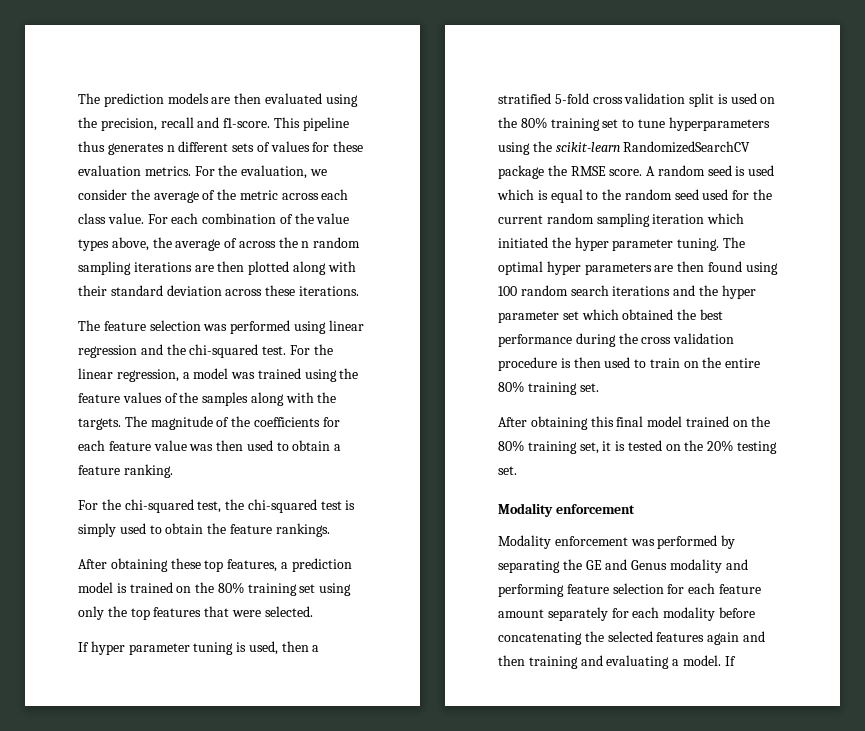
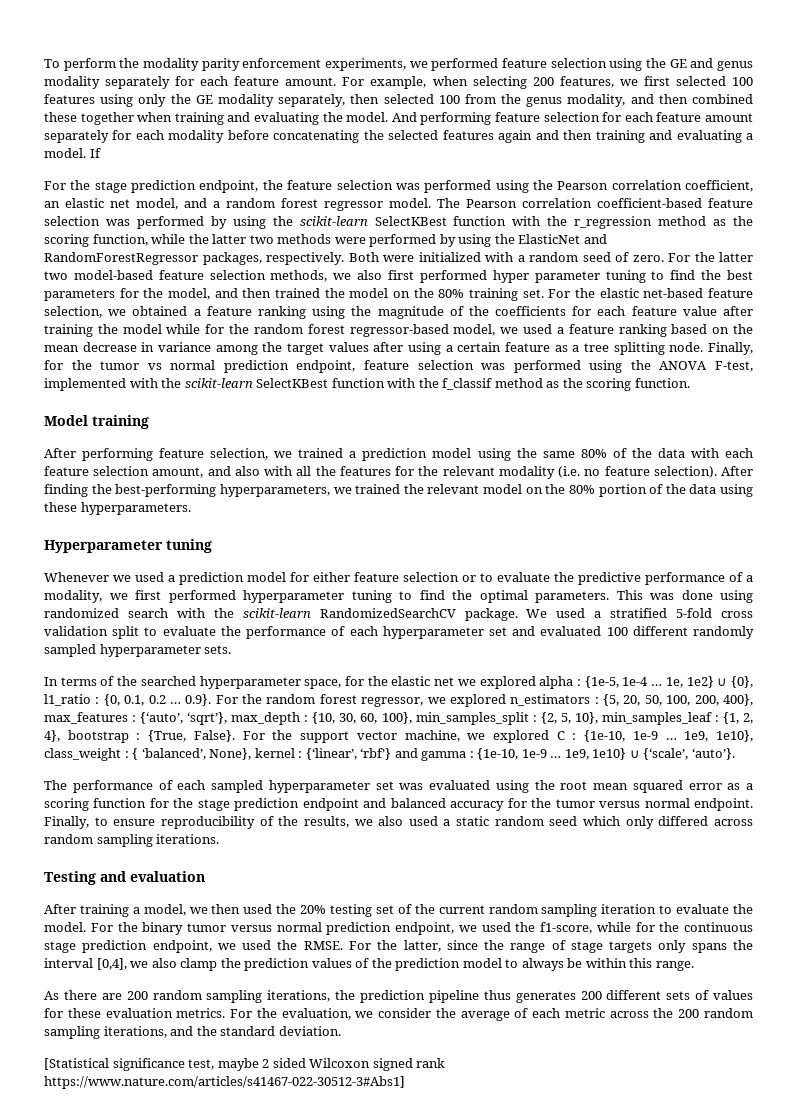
[78,93,358,107] [78,117,349,131] [78,141,364,155] [78,165,327,179] [78,189,349,203] [78,213,350,224] [78,237,361,251] [78,261,356,275] [78,285,359,296] [78,320,364,334] [78,344,333,358] [78,368,359,382] [78,392,337,406] [78,416,340,430] [78,440,342,451] [78,464,173,478] [78,499,356,513] [78,523,330,537] [78,558,352,572] [78,582,352,596] [78,606,313,620] [78,641,320,655] [498,93,776,107] [498,117,770,131] [498,141,751,155] [498,165,775,179] [497,189,773,203] [498,213,745,227] [498,237,745,251] [498,261,778,275] [498,285,756,299] [498,309,723,323] [498,333,735,347] [498,357,761,371] [498,381,599,395] [498,416,771,430] [498,440,778,454] [498,466,517,475] [498,503,635,517] [498,535,736,549] [498,559,748,573] The prediction models are then evaluated using the precision, recall and f1-score. This pipeline thus generates n different sets of values for these evaluation metrics. For the evaluation, we consider the average of the metric across each class value. For each combination of the value types above, the average of across the n random sampling iterations are then plotted along with their standard deviation across these iterations. // The feature selection was performed using linear regression and the chi-squared test. For the linear regression, a model was trained using the feature values of the samples along with the targets. The magnitude of the coefficients for each feature value was then used to obtain a feature ranking. // For the chi-squared test, the chi-squared test is simply used to obtain the feature rankings. // After obtaining these top features, a prediction model is trained on the 80% training set using only the top features that were selected. // If hyper parameter tuning is used, then a stratified 5-fold cross validation split is used on the 80% training set to tune hyperparameters using the scikit-learn RandomizedSearchCV package the RMSE score. A random seed is used which is equal to the random seed used for the current random sampling iteration which initiated the hyper parameter tuning. The optimal hyper parameters are then found using 100 random search iterations and the hyper parameter set which obtained the best performance during the cross validation procedure is then used to train on the entire 80% training set. // After obtaining this final model trained on the 80% training set, it is tested on the 20% testing set. // Modality enforcement // Modality enforcement was performed by separating the GE and Genus modality and -> [44,58,753,71] [44,76,754,89] [44,94,753,107] [44,112,417,125] To perform the modality parity enforcement experiments, we performed feature selection using the GE and genus modality separately for each feature amount. For example, when selecting 200 features, we first selected 100 features using only the GE modality separately, then selected 100 from the genus modality, and then combined these together when training and evaluating the model. And
(736, 661) none -> [44,180,753,193] [44,198,753,211] [44,216,754,229] [44,234,607,247] [44,252,753,265] [44,270,754,283] [44,288,753,301] [44,306,753,319] [44,324,754,337] [44,342,753,355] [44,360,753,373] [44,378,690,391] [44,415,149,429] [44,448,753,461] [44,466,754,479] [44,484,753,497] [44,502,191,515] [44,539,212,553] [44,572,753,585] [44,590,753,603] [44,608,753,621] [44,626,754,639] [44,644,232,657] [44,676,753,689] [44,694,754,707] [44,712,753,725] [44,730,753,743] [44,748,735,761] [44,780,753,793] [44,798,754,811] [44,816,753,829] [44,834,220,847] [44,871,205,885] [44,904,754,917] [44,922,753,935] [44,940,754,953] [44,958,694,971] [44,990,753,1003] [44,1008,753,1021] [44,1026,341,1039] [44,1058,446,1071] [44,1076,405,1089] // For the stage prediction endpoint, the feature selection was performed using the Pearson correlation coefficient, an elastic net model, and a random forest regressor model. The Pearson correlation coefficient-based feature selection was performed by using the scikit-learn SelectKBest function with the r_regression method as the scoring function, while the latter two methods were performed by using the ElasticNet and RandomForestRegressor packages, respectively. Both were initialized with a random seed of zero. For the latter two model-based feature selection methods, we also first performed hyper parameter tuning to find the best parameters for the model, and then trained the model on the 80% training set. For the elastic net-based feature selection, we obtained a feature ranking using the magnitude of the coefficients for each feature value after training the model while for the random forest regressor-based model, we used a feature ranking based on the mean decrease in variance among the target values after using a certain feature as a tree splitting node. Finally, for the tumor vs normal prediction endpoint, feature selection was performed using the ANOVA F-test, implemented with the scikit-learn SelectKBest function with the f_classif method as the scoring function. // Model training // After performing feature selection, we trained a prediction model using the same 80% of the data with each feature selection amount, and also with all the features for the relevant modality (i.e. no feature selection). After finding the best-performing hyperparameters, we trained the relevant model on the 80% portion of the data using these hyperparameters. // Hyperparameter tuning // Whenever we used a prediction model for either feature selection or to evaluate the predictive performance of a modality, we first performed hyperparameter tuning to find the optimal parameters. This was done using randomized search with the scikit-learn RandomizedSearchCV package. We used a stratified 5-fold cross validation split to evaluate the performance of each hyperparameter set and evaluated 100 different randomly sampled hyperparameter sets. // In terms of the searched hyperparameter space, for the elastic net we explored alpha : {1e-5, 1e-4 … 1e, 1e2} ∪ {0}, l1_ratio : {0, 0.1, 0.2 … 0.9}. For the random forest regressor, we explored n_estimators : {5, 20, 50, 100, 200, 400}, max_features : {‘auto’, ‘sqrt’}, max_depth : {10, 30, 60, 100}, min_samples_split : {2, 5, 10}, min_samples_leaf : {1, 2, 4}, bootstrap : {True, False}. For the support vector machine, we explored C : {1e-10, 1e-9 … 1e9, 1e10}, class_weight : { ‘balanced’, None}, kernel : {‘linear’, ‘rbf’} and gamma : {1e-10, 1e-9 … 1e9, 1e10} ∪ {‘scale’, ‘auto’}. // The performance of each sampled hyperparameter set was evaluated using the root mean squared error as a scoring function for the stage prediction endpoint and balanced accuracy for the tumor versus normal endpoint. Finally, to ensure reproducibility of the results, we also used a static random seed which only differed across random sampling iterations. // Testing and evaluation // After training a model, we then used the 20% testing set of the current random sampling iteration to evaluate the model. For the binary tumor versus normal prediction endpoint, we used the f1-score, while for the continuous stage prediction endpoint, we used the RMSE. For the latter, since the range of stage targets only spans the interval [0,4], we also clamp the prediction values of the prediction model to always be within this range. // As there are 200 random sampling iterations, the prediction pipeline thus generates 200 different sets of values for these evaluation metrics. For the evaluation, we consider the average of each metric across the 200 random sampling iterations, and the standard deviation. // [Statistical significance test, maybe 2 sided Wilcoxon signed rank https://www.nature.com/articles/s41467-022-30512-3#Abs1]

